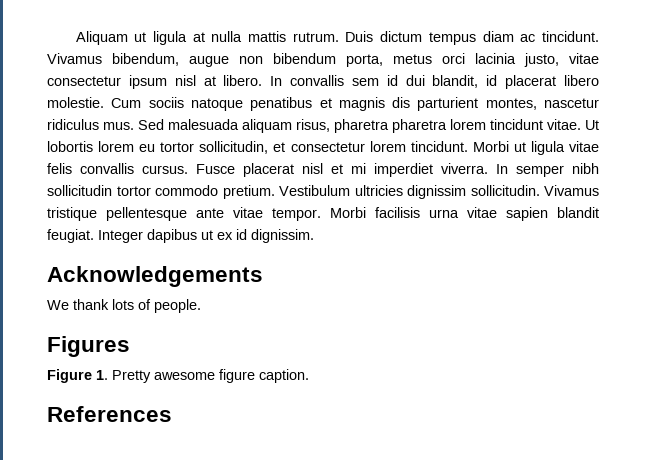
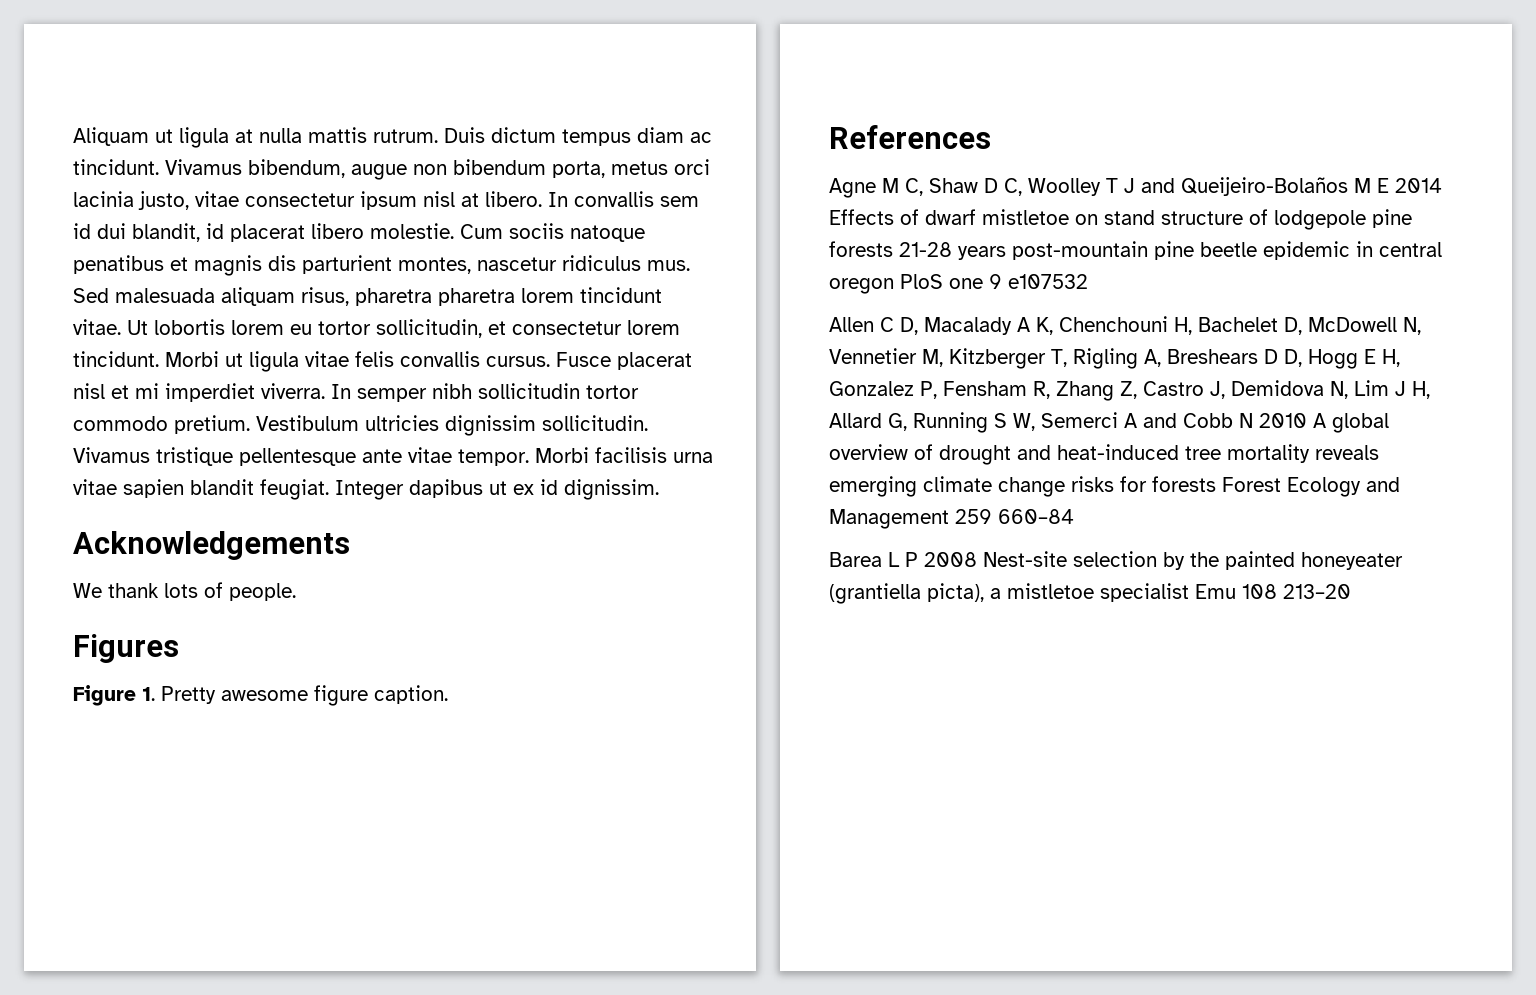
(172, 414) none -> [829,177,1442,198] [829,209,1412,230] [829,241,1442,260] [829,274,1088,294] [829,316,1421,335] [829,348,1400,369] [829,380,1430,401] [829,412,1389,433] [829,444,1379,465] [829,476,1400,497] [829,509,1074,529] [829,551,1403,570] [829,583,1351,604] // Agne M C, Shaw D C, Woolley T J and Queijeiro-Bolaños M E 2014 Effects of dwarf mistletoe on stand structure of lodgepole pine forests 21-28 years post-mountain pine beetle epidemic in central oregon PloS one 9 e107532 // Allen C D, Macalady A K, Chenchouni H, Bachelet D, McDowell N, Vennetier M, Kitzberger T, Rigling A, Breshears D D, Hogg E H, Gonzalez P, Fensham R, Zhang Z, Castro J, Demidova N, Lim J H, Allard G, Running S W, Semerci A and Cobb N 2010 A global overview of drought and heat-induced tree mortality reveals emerging climate change risks for forests Forest Ecology and Management 259 660–84 // Barea L P 2008 Nest-site selection by the painted honeyeater (grantiella picta), a mistletoe specialist Emu 108 213–20

